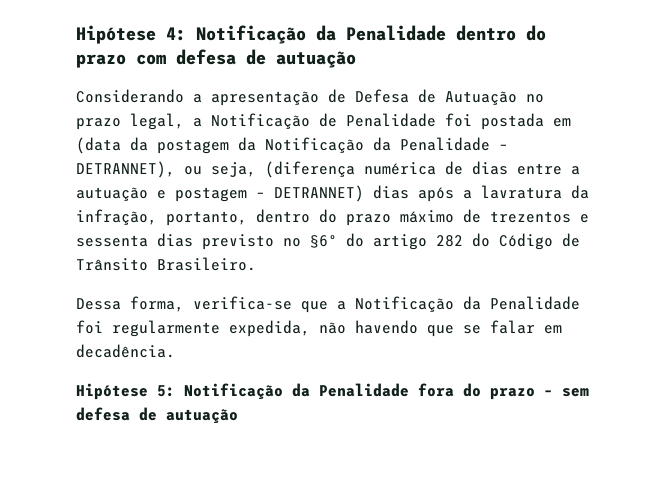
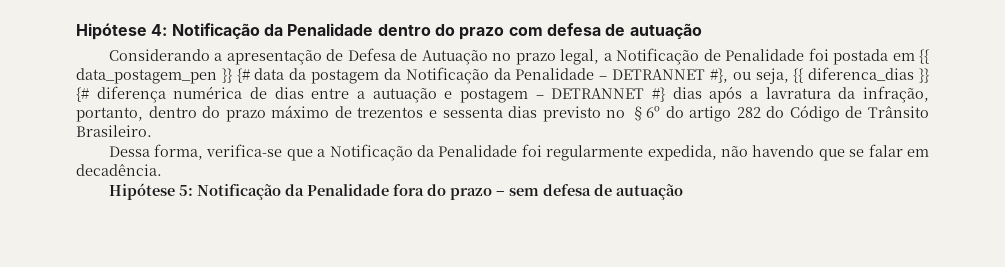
[76,137,121,154] (data -> [919,49,930,64] [76,68,285,84] {{ data_postagem_pen }} {# data
[76,161,355,178] DETRANNET), ou seja, (diferença -> [612,67,930,84] [76,86,166,103] DETRANNET #}, ou seja, {{ diferenca_dias }} {# diferença
[274,185,364,202] DETRANNET) -> [551,87,665,102] DETRANNET #}

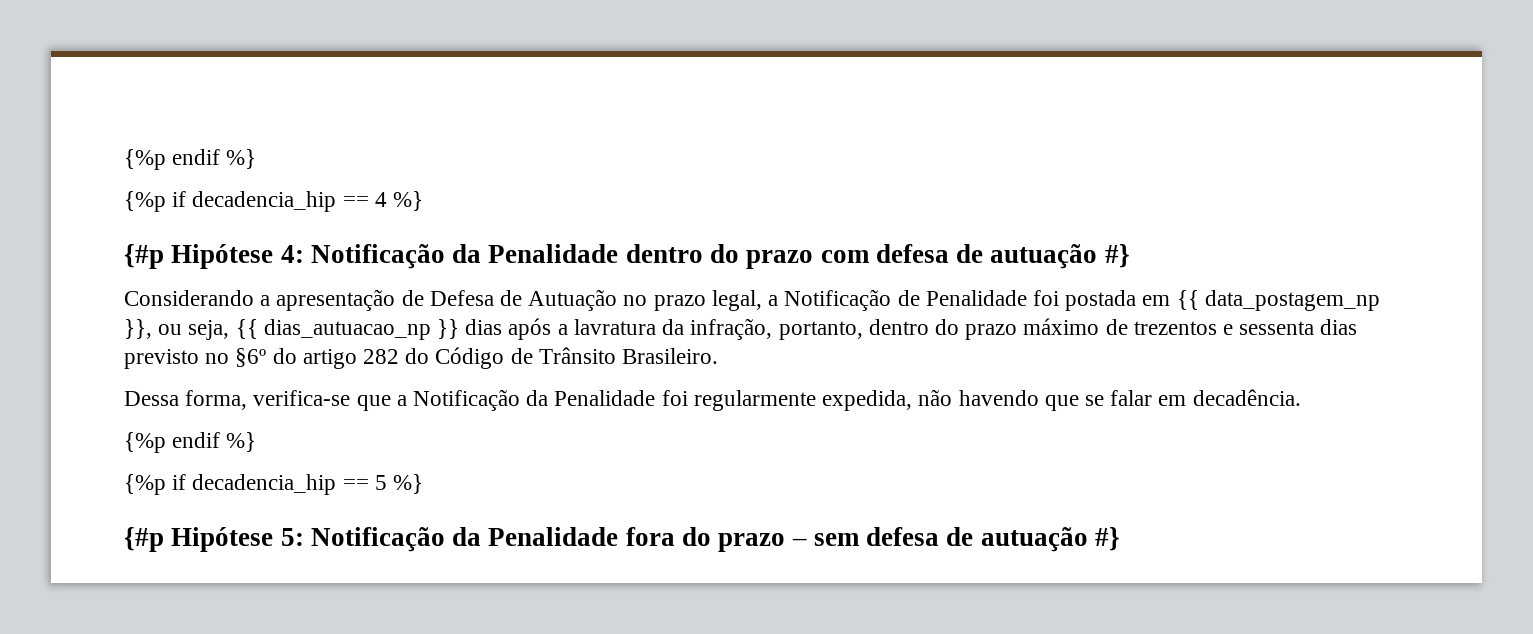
(76, 31) none -> [124,149,257,170] [124,191,424,212] [124,244,164,269] {%p endif %} // {%p if decadencia_hip == 4 %} // {#p
(702, 31) none -> [1104,244,1130,268] #}
[76,67,930,84] [76,86,665,103] data_postagem_pen }} {# data da postagem da Notificação da Penalidade – DETRANNET #}, ou seja, {{ diferenca_dias }} {# diferença numérica de dias entre a autuação e postagem – DETRANNET #} -> [1204,290,1380,311] [124,319,460,340] data_postagem_np }}, ou seja, {{ dias_autuacao_np }}
(162, 170) none -> [124,432,257,453] [124,474,424,495] [124,527,164,552] {%p endif %} // {%p if decadencia_hip == 5 %} // {#p
(683, 192) none -> [1095,527,1121,551] #}

